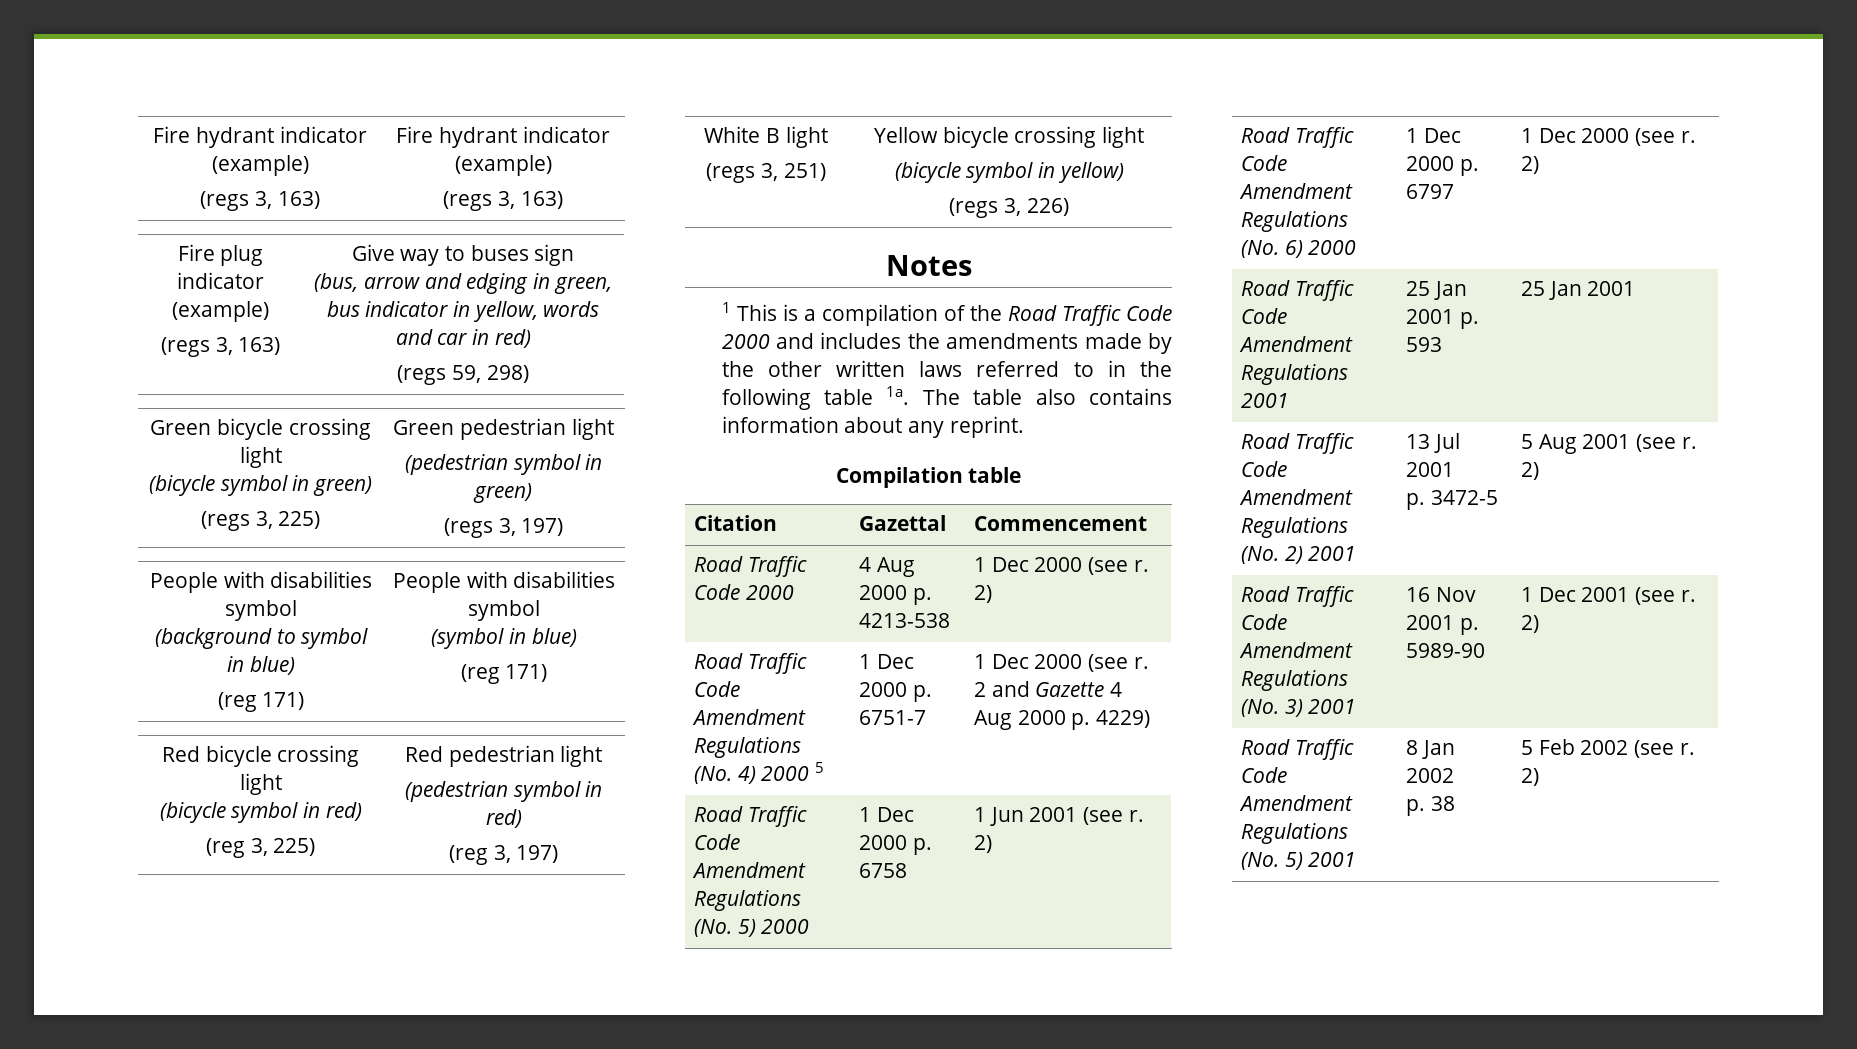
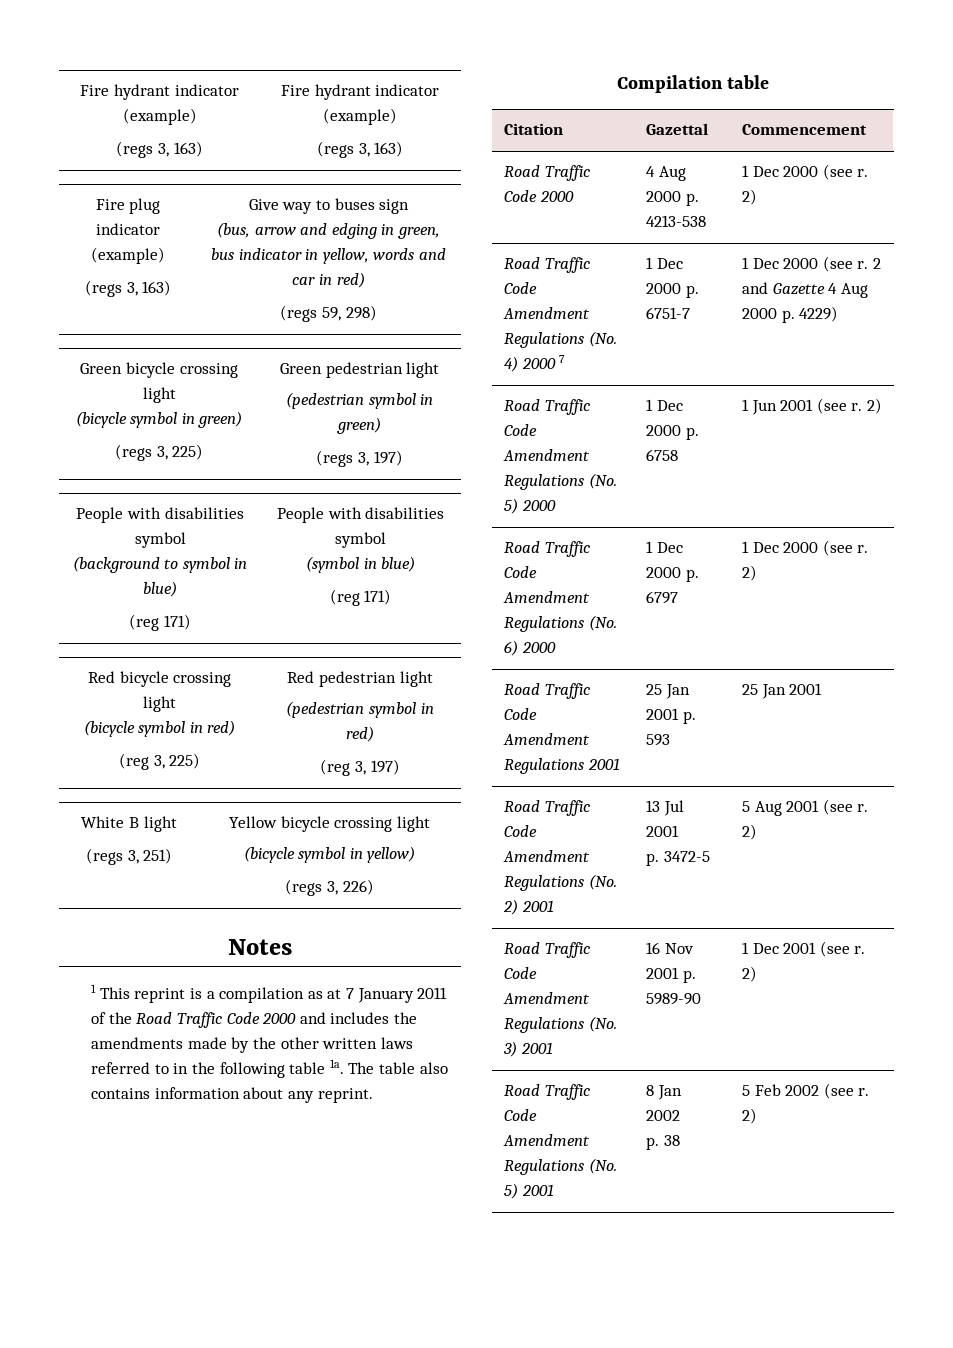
(777, 312) none -> [134,988,186,1003] reprint
(938, 315) none -> [307,987,448,1003] as at 7 January 2011
[815,762,825,773] 5 -> [559,355,566,363] 7

